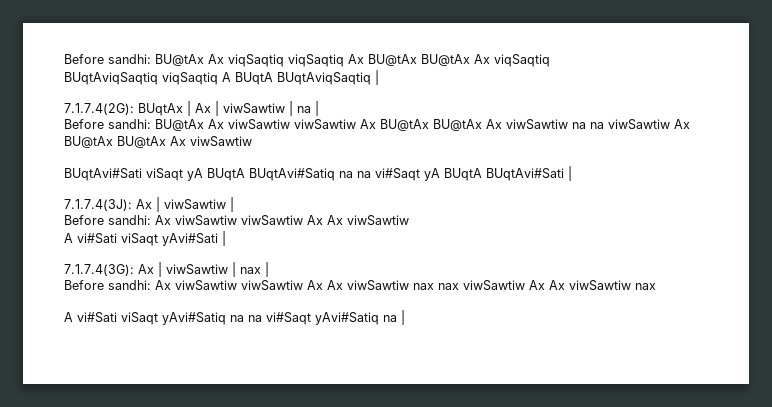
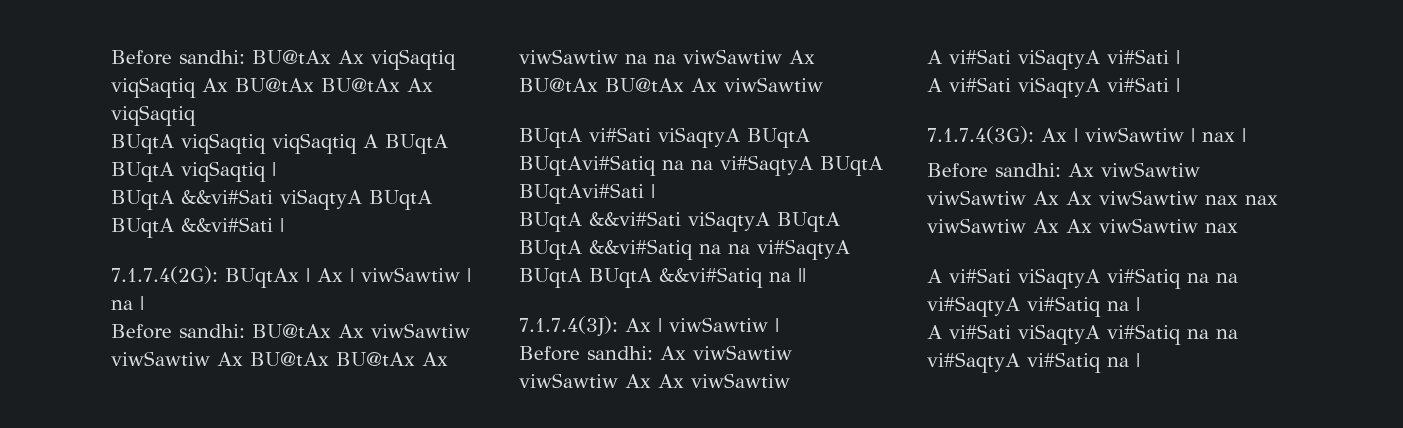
[64,72,158,85] BUqtAviqSaqtiq -> [111,133,266,154] BUqtA viqSaqtiq
[277,72,371,85] BUqtAviqSaqtiq -> [111,161,276,182] [111,189,432,210] [111,217,273,238] BUqtA viqSaqtiq | // BUqtA &&vi#Sati viSaqtyA BUqtA BUqtA &&vi#Sati
[64,168,203,181] BUqtAvi#Sati viSaqt yA -> [519,127,740,148] BUqtA vi#Sati viSaqtyA
[375,168,440,181] vi#Saqt yA -> [719,155,813,176] vi#SaqtyA
(572, 173) none -> [519,211,840,232] [519,239,850,260] [519,267,806,288] // BUqtA &&vi#Sati viSaqtyA BUqtA BUqtA &&vi#Satiq na na vi#SaqtyA BUqtA BUqtA &&vi#Satiq na ||
[121,233,218,246] viSaqt yAvi#Sati -> [1018,49,1180,70] [927,77,1169,98] viSaqtyA vi#Sati | // A vi#Sati viSaqtyA vi#Sati
[121,312,379,325] viSaqt yAvi#Satiq na na vi#Saqt yAvi#Satiq -> [1018,268,1238,289] [927,296,1140,317] [927,324,1238,345] [927,352,1101,373] viSaqtyA vi#Satiq na na vi#SaqtyA vi#Satiq na | // A vi#Sati viSaqtyA vi#Satiq na na vi#SaqtyA vi#Satiq

